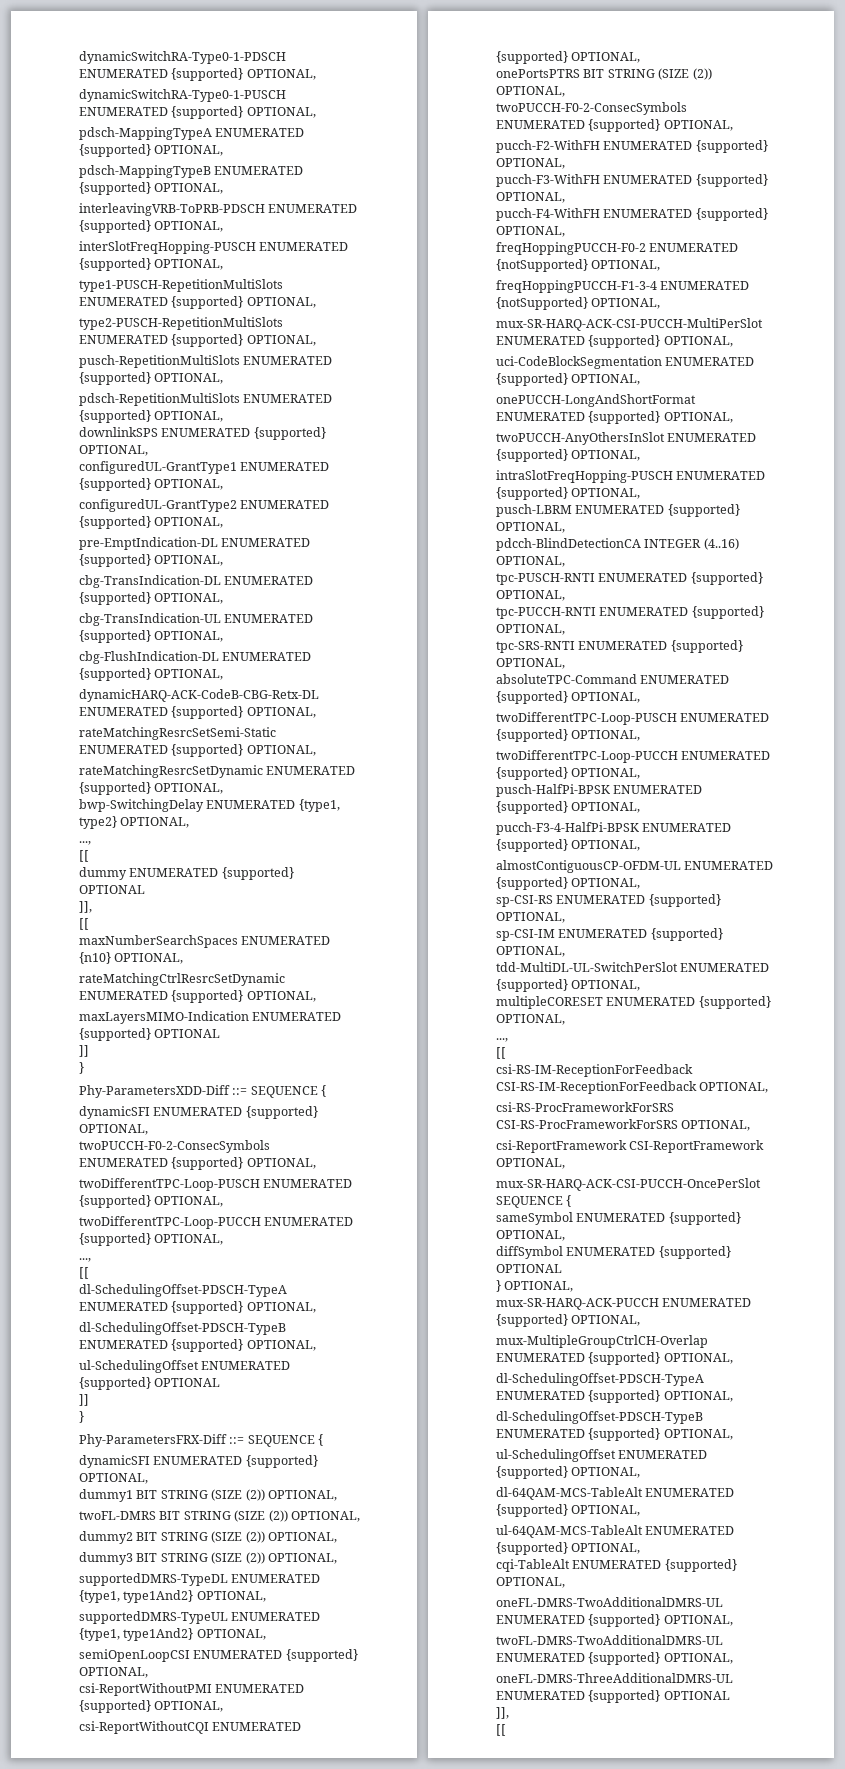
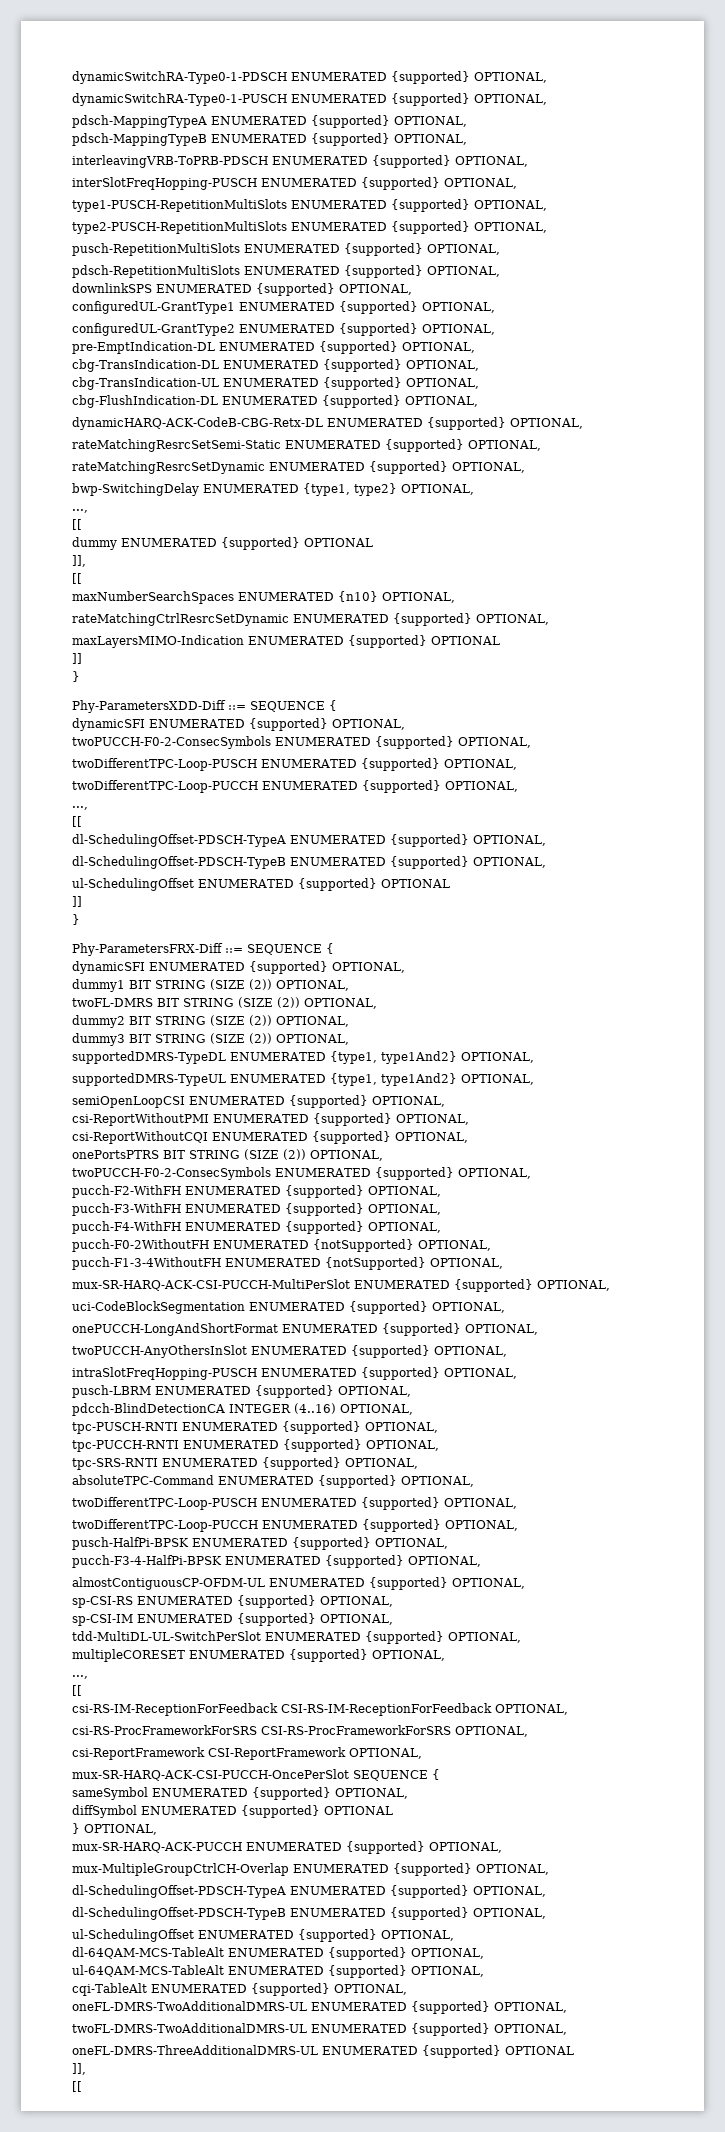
[496,242,739,255] [496,259,661,272] [496,280,657,293] freqHoppingPUCCH-F0-2 ENUMERATED {notSupported} OPTIONAL, // freqHoppingPUCCH-F1-3-4 -> [72,1239,491,1252] [72,1257,221,1270] pucch-F0-2WithoutFH ENUMERATED {notSupported} OPTIONAL, // pucch-F1-3-4WithoutFH

